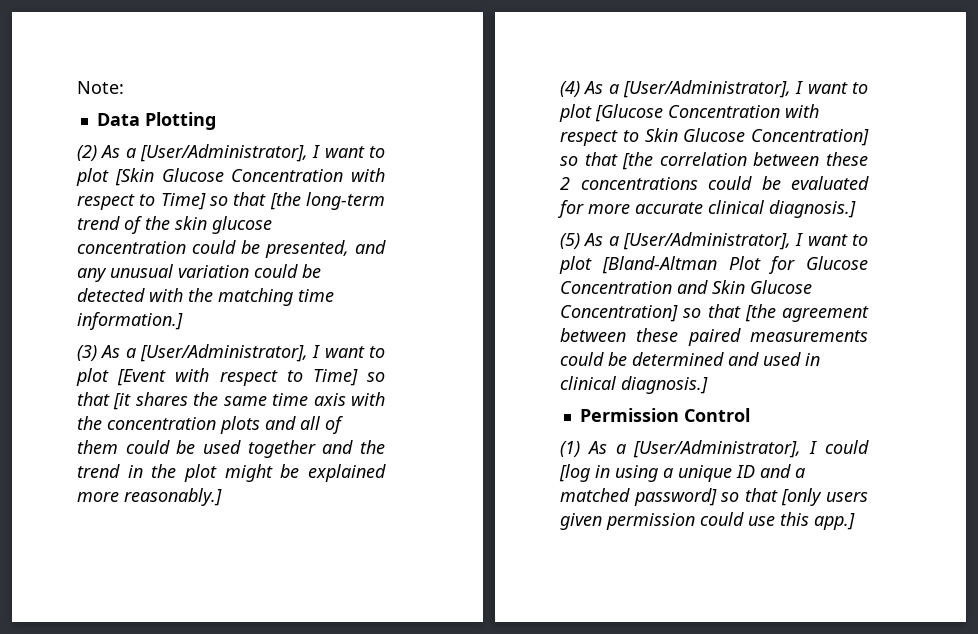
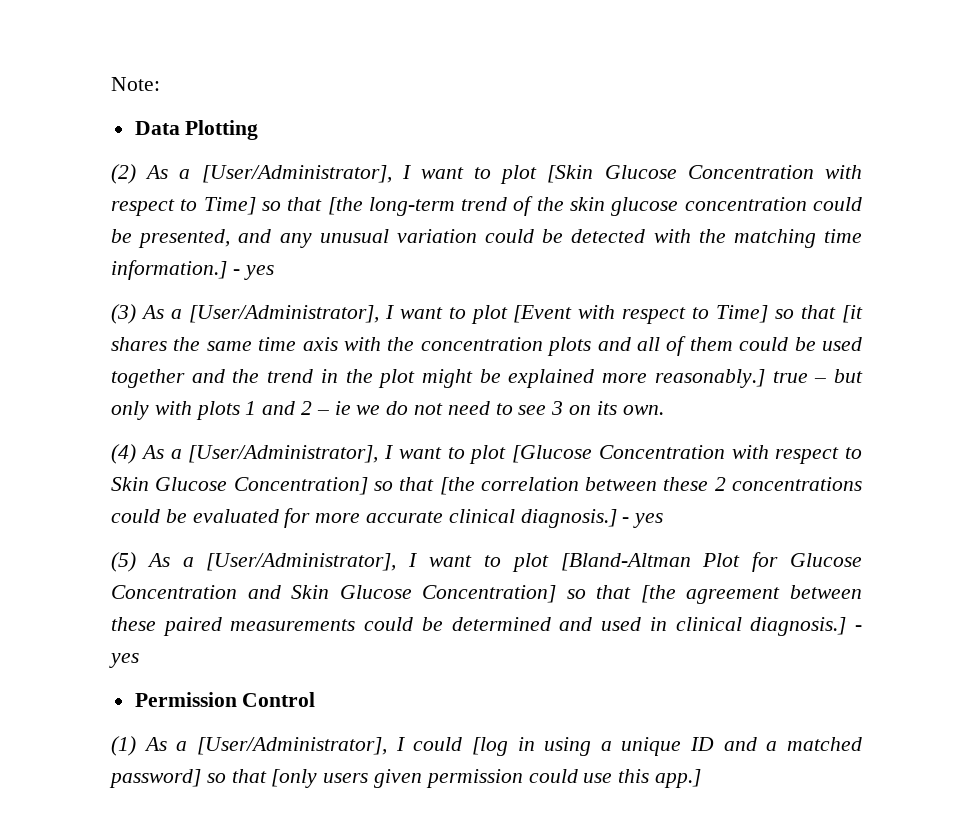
(183, 321) none -> [232,265,274,280] - yes
(222, 497) none -> [772,369,863,383] [111,401,664,420] true – but only with plots 1 and 2 – ie we do not need to see 3 on its own.
(856, 209) none -> [622,513,664,528] - yes
(708, 385) none -> [855,625,863,631] [109,653,139,668] - yes

